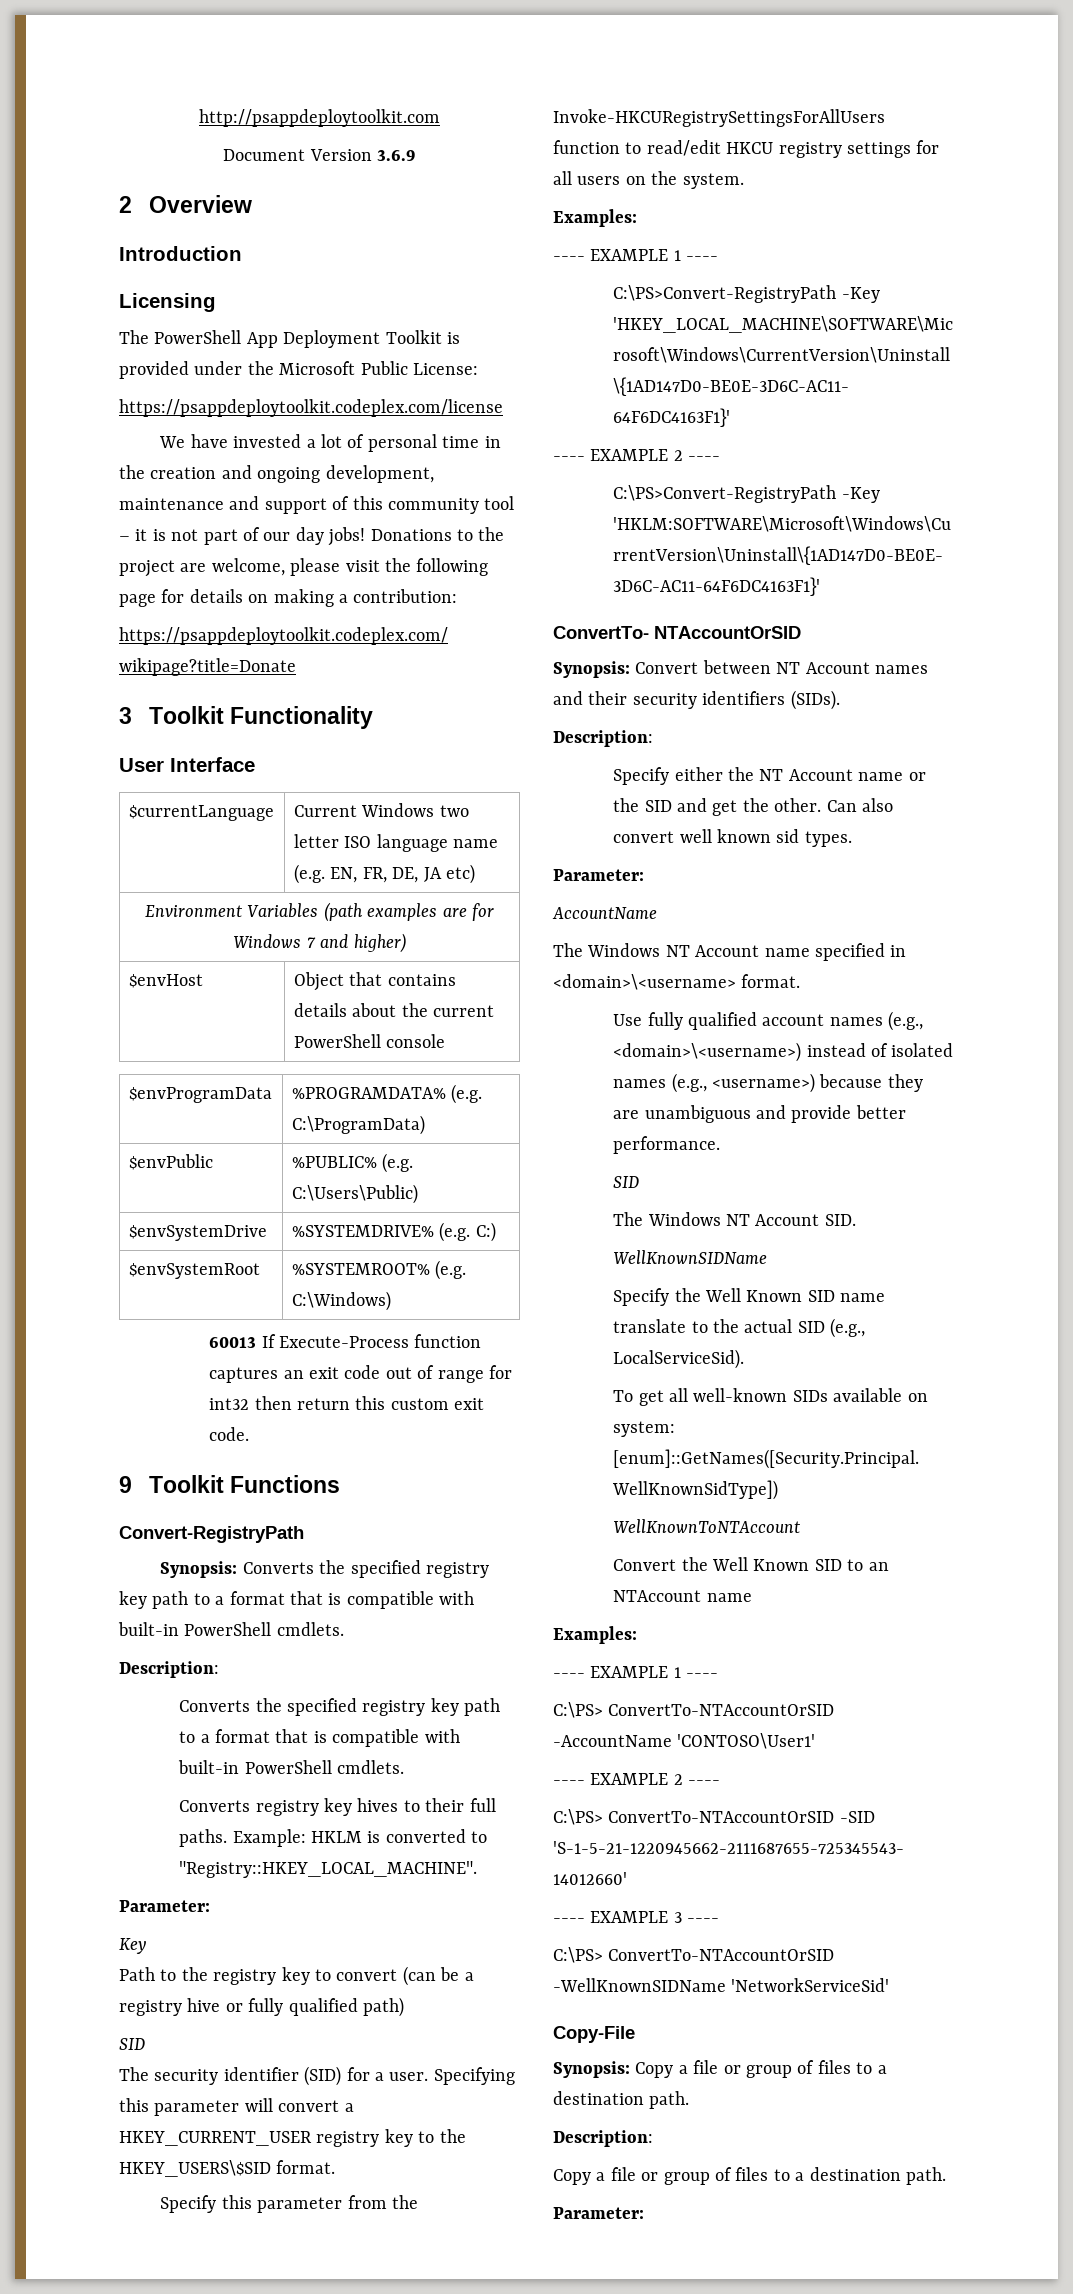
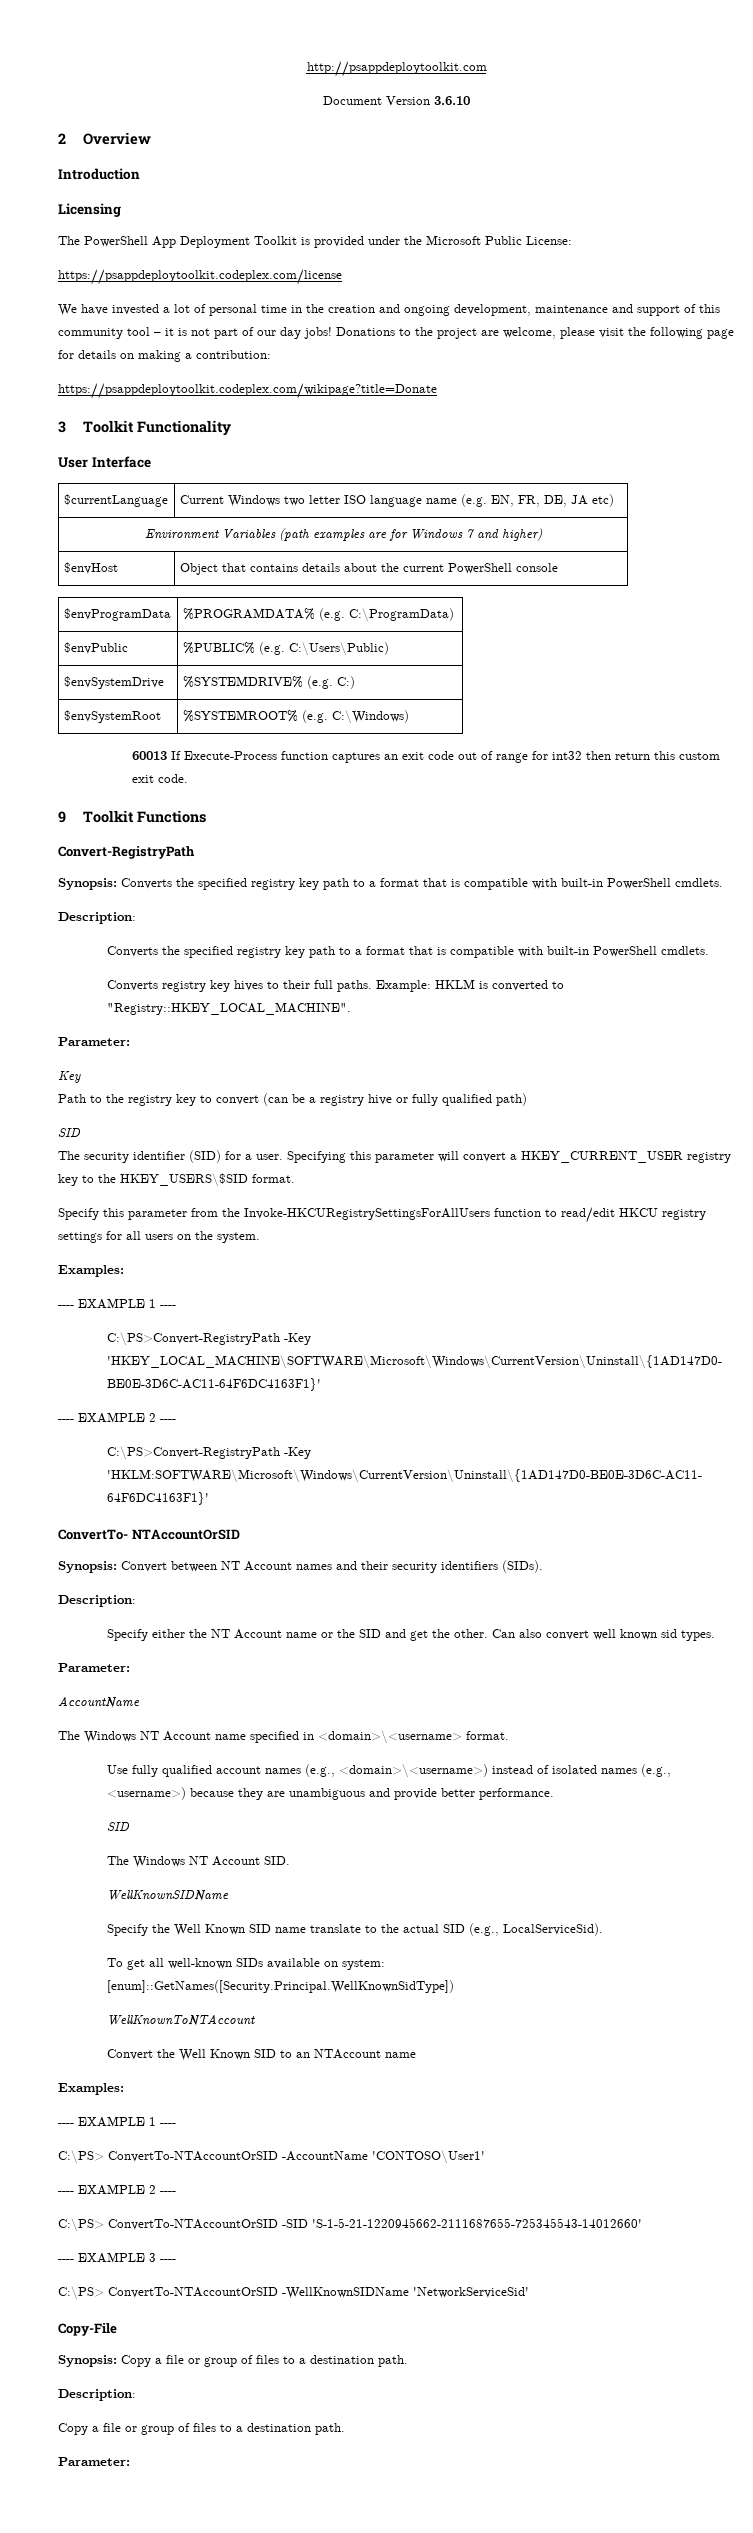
[376,150,416,161] 3.6.9 -> [434,96,470,105] 3.6.10

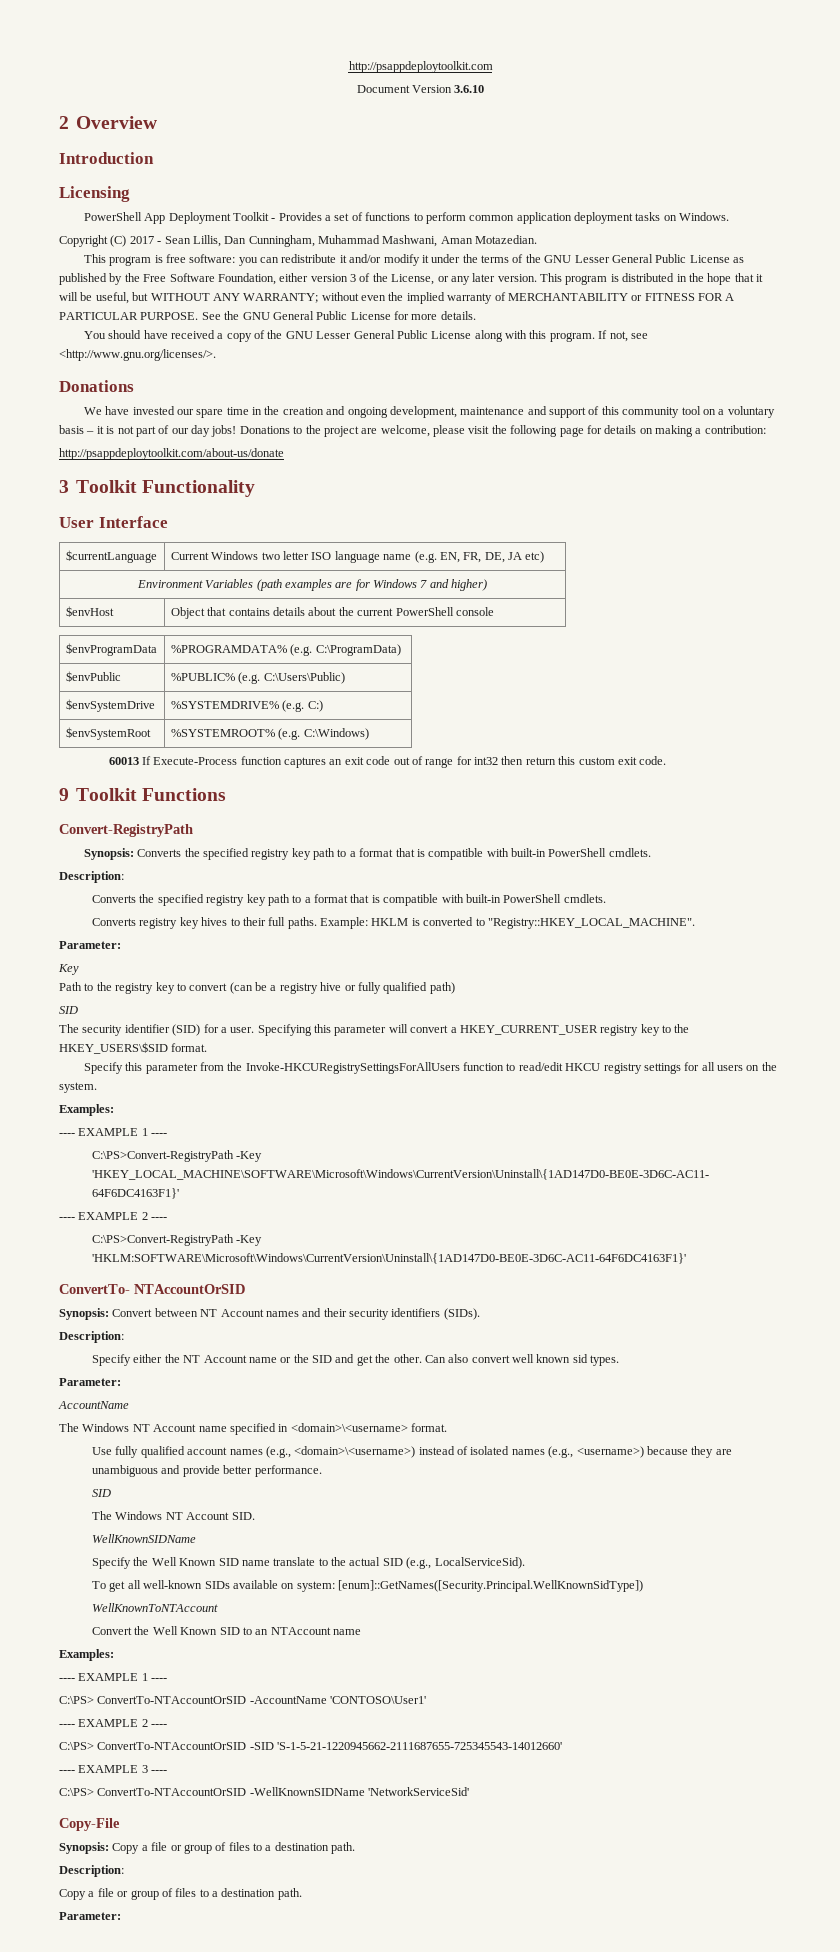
[58,236,80,245] The -> (130, 194) none
[301,235,572,248] [58,269,342,285] is provided under the Microsoft Public License: // https://psappdeploytoolkit.codeplex.com/license -> [271,212,730,224] [59,235,538,247] [83,254,745,266] [59,273,763,285] [59,292,735,304] [59,311,476,320] [83,330,648,342] [59,349,216,361] [59,380,134,392] - Provides a set of functions to perform common application deployment tasks on Windows. // Copyright (C) 2017 - Sean Lillis, Dan Cunningham, Muhammad Mashwani, Aman Motazedian. // This program is free software: you can redistribute it and/or modify it under the terms of the GNU Lesser General Public License as published by the Free Software Foundation, either version 3 of the License, or any later version. This program is distributed in the hope that it will be useful, but WITHOUT ANY WARRANTY; without even the implied warranty of MERCHANTABILITY or FITNESS FOR A PARTICULAR PURPOSE. See the GNU General Public License for more details. // You should have received a copy of the GNU Lesser General Public License along with this program. If not, see <http://www.gnu.org/licenses/>. // Donations
[163,304,257,316] a lot of personal -> [176,409,224,418] our spare
(150, 331) none -> [702,406,775,418] [59,425,84,434] on a voluntary basis
[58,383,437,399] https://psappdeploytoolkit.codeplex.com/wikipage?title=Donate -> [59,448,284,460] http://psappdeploytoolkit.com/about-us/donate

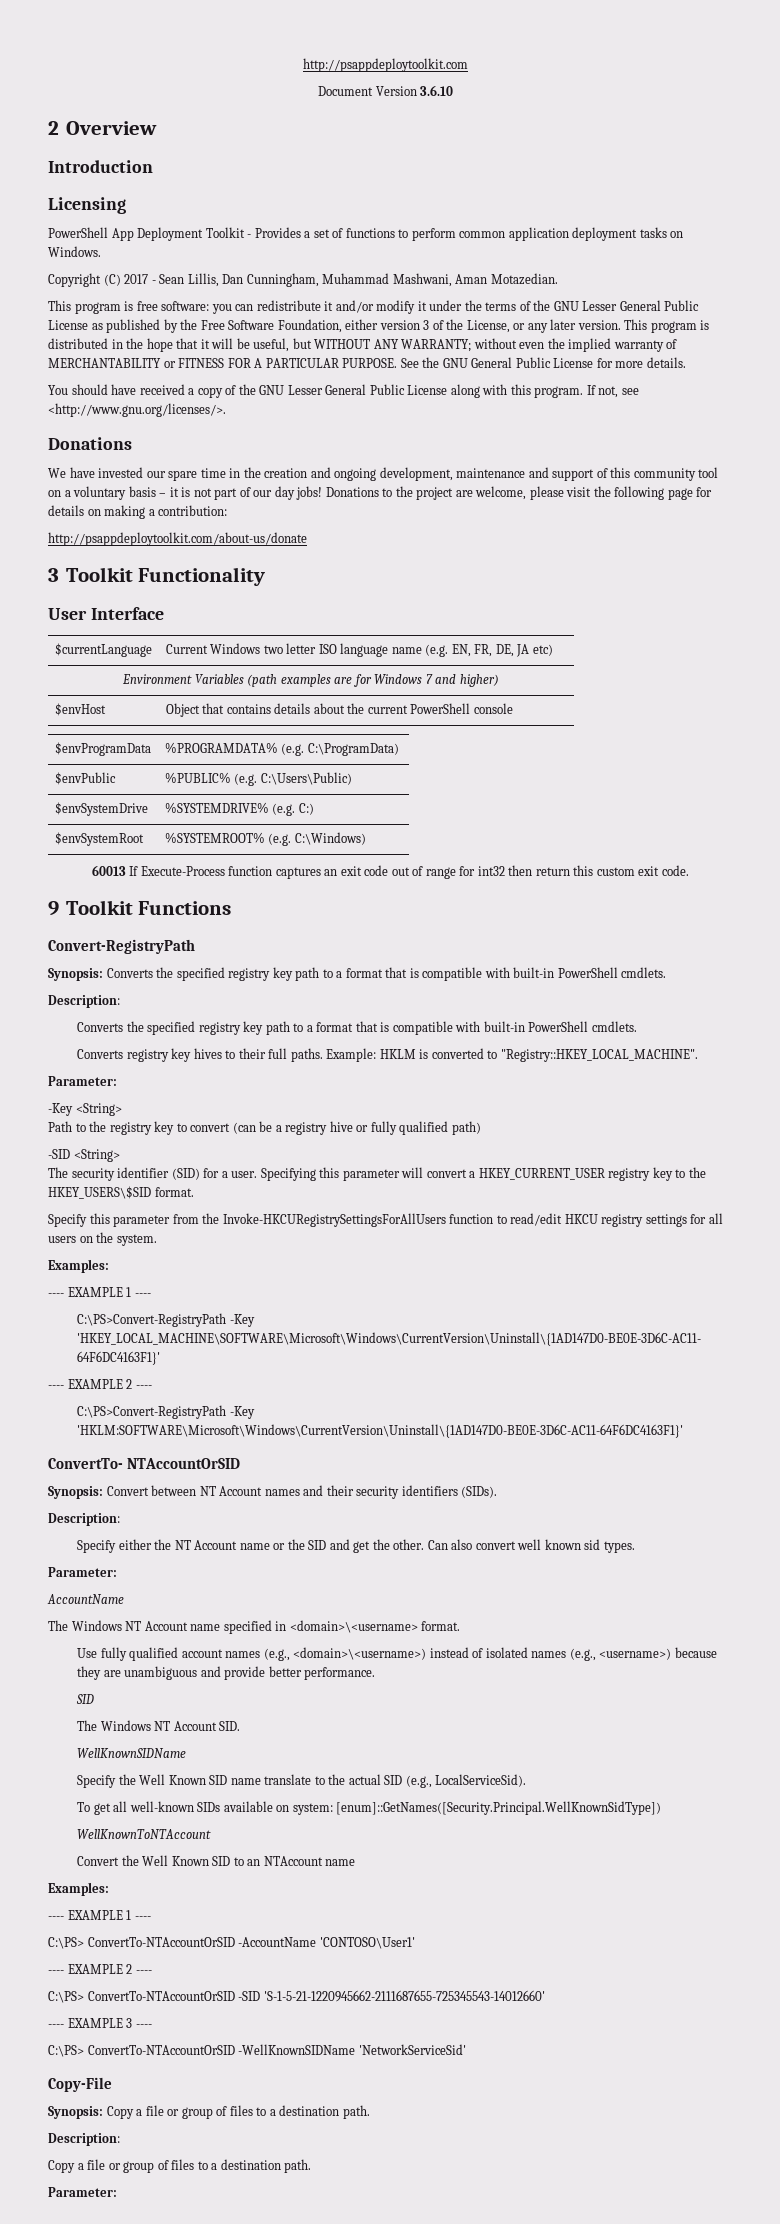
[58,964,79,975] Key -> [48,1103,122,1116] -Key <String>
[59,1006,78,1014] SID -> [48,1149,120,1162] -SID <String>

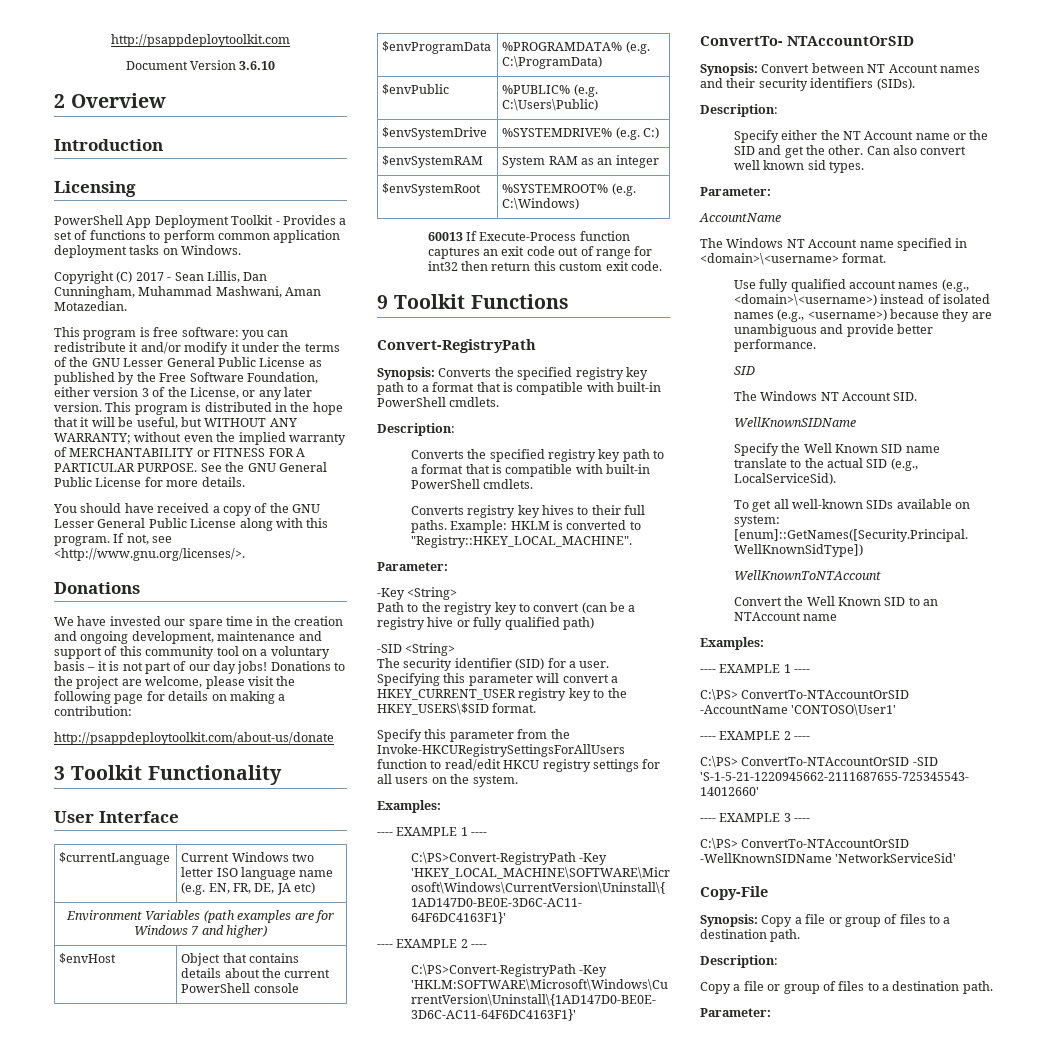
(314, 809) none -> [382,155,484,168] [502,155,659,168] // $envSystemRAM | System RAM as an integer

